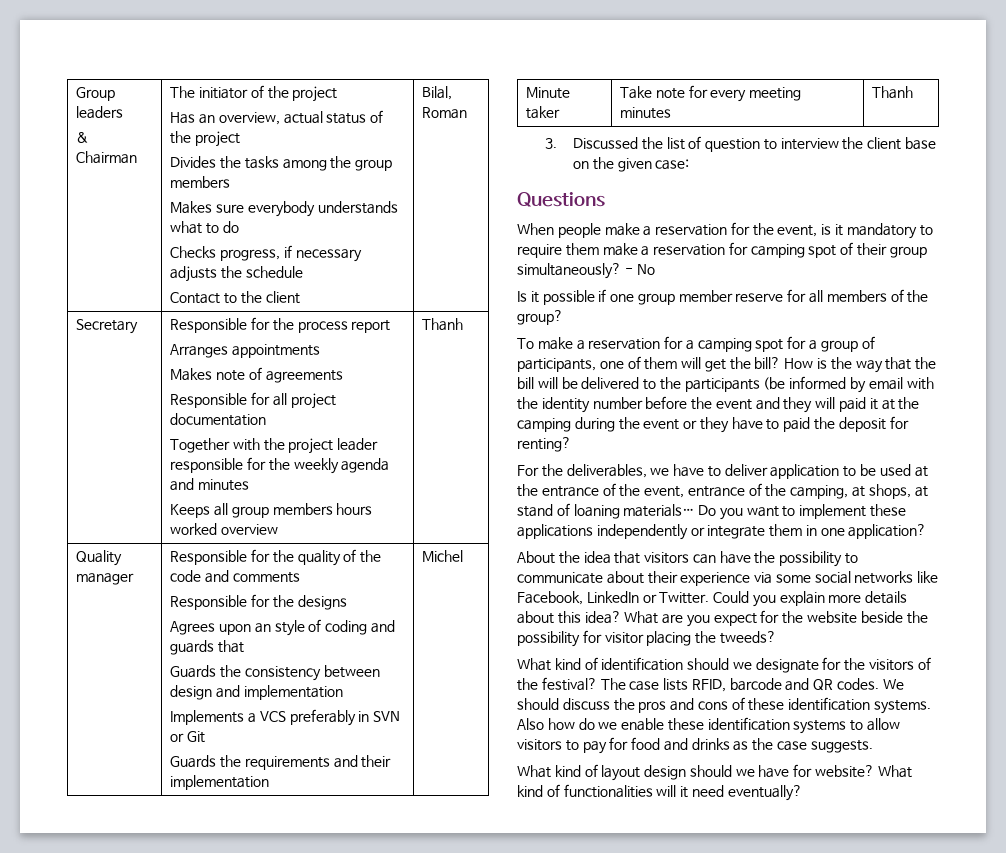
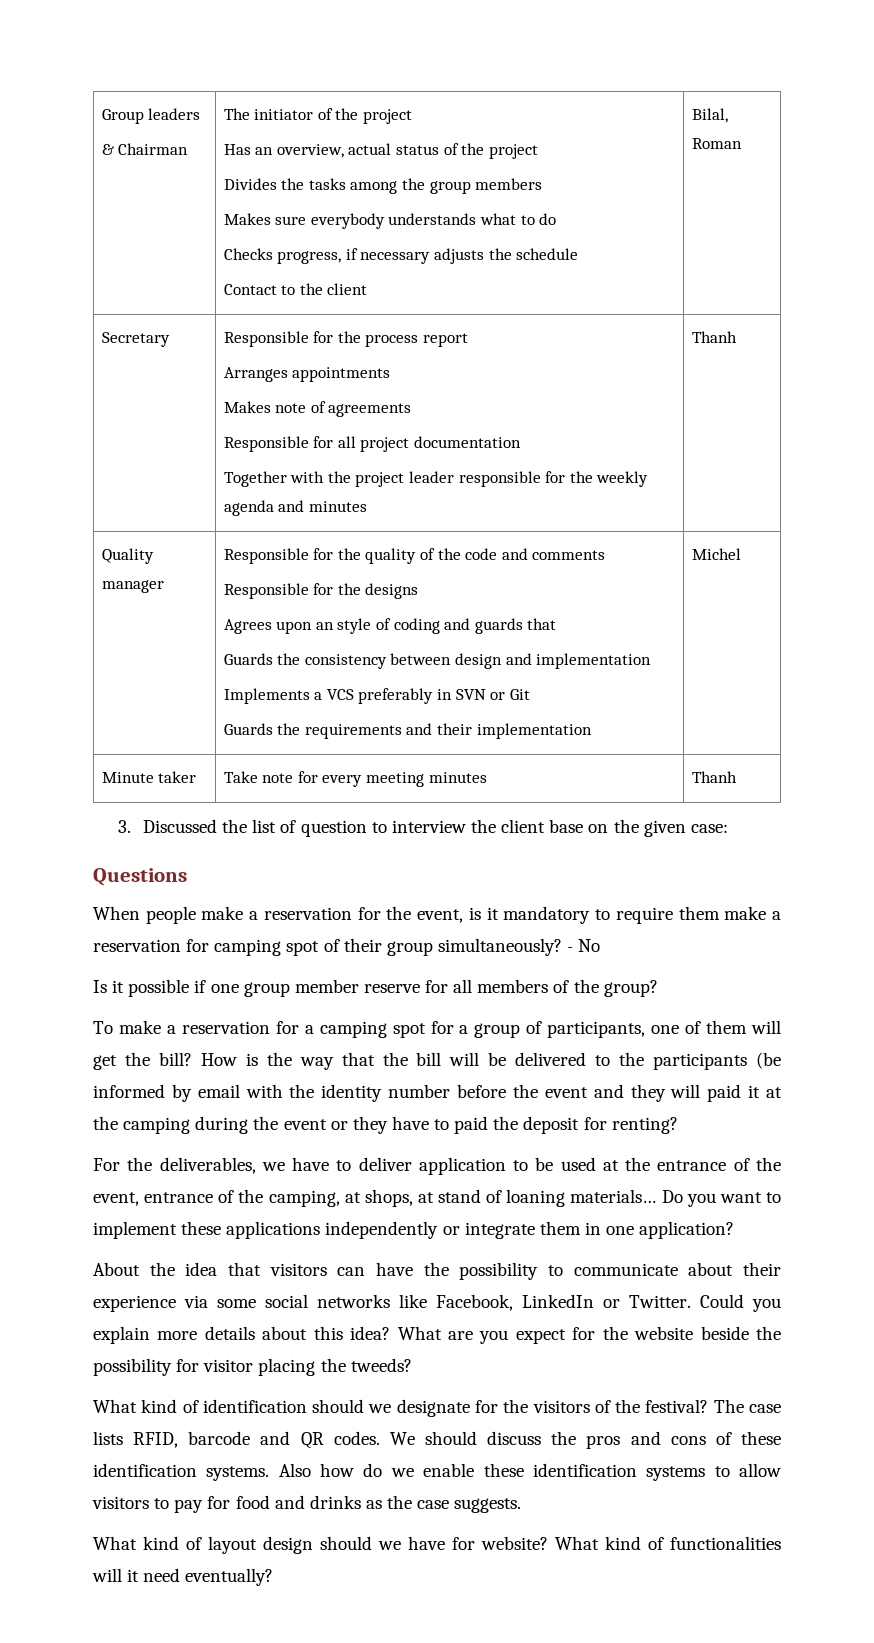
[170,503,373,518] [170,523,278,535] // Keeps all group members hours worked overview -> (367, 506) none

